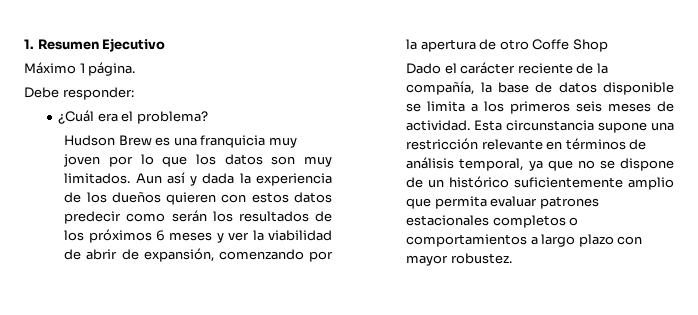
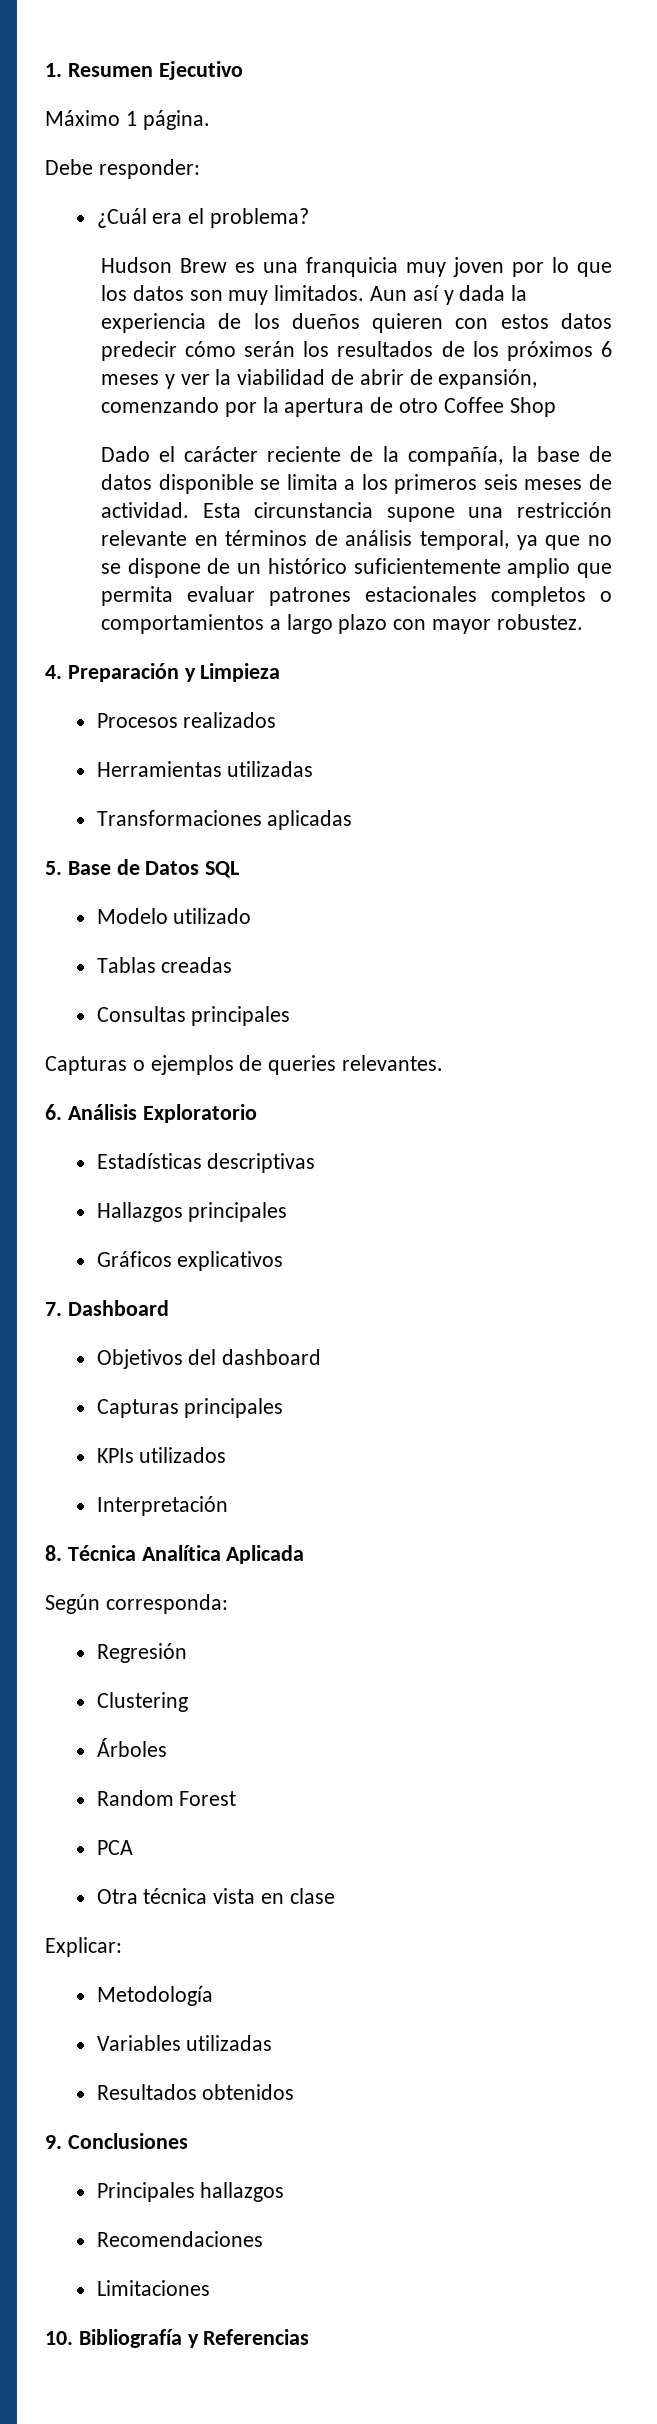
[126,213,166,222] como -> [185,341,237,357] cómo
[532,39,570,50] Coffe -> [443,397,504,413] Coffee
(512, 258) none -> [45,663,281,682] [96,712,277,728] [96,761,314,777] [96,810,353,830] [45,859,240,878] [96,908,252,924] [96,957,233,973] [96,1006,291,1026] [45,1055,444,1075] [45,1104,257,1123] [96,1153,316,1173] [96,1202,288,1222] [96,1251,284,1271] [45,1300,169,1316] [96,1349,322,1369] [96,1398,284,1418] [96,1447,227,1463] [96,1496,228,1516] [45,1545,305,1564] [45,1594,228,1614] [96,1643,187,1663] [96,1692,188,1712] [96,1738,167,1757] [96,1790,237,1806] [96,1840,133,1855] [96,1888,335,1904] [45,1937,122,1957] [96,1986,213,2006] [96,2035,273,2051] [96,2084,295,2100] [45,2133,188,2149] [96,2182,285,2202] [96,2231,263,2247] [96,2280,210,2296] [45,2329,310,2348] // 4. Preparación y Limpieza // Procesos realizados // Herramientas utilizadas // Transformaciones aplicadas // 5. Base de Datos SQL // Modelo utilizado // Tablas creadas // Consultas principales // Capturas o ejemplos de queries relevantes. // 6. Análisis Exploratorio // Estadísticas descriptivas // Hallazgos principales // Gráficos explicativos // 7. Dashboard // Objetivos del dashboard // Capturas principales // KPIs utilizados // Interpretación // 8. Técnica Analítica Aplicada // Según corresponda: // Regresión // Clustering // Árboles // Random Forest // PCA // Otra técnica vista en clase // Explicar: // Metodología // Variables utilizadas // Resultados obtenidos // 9. Conclusiones // Principales hallazgos // Recomendaciones // Limitaciones // 10. Bibliografía y Referencias

